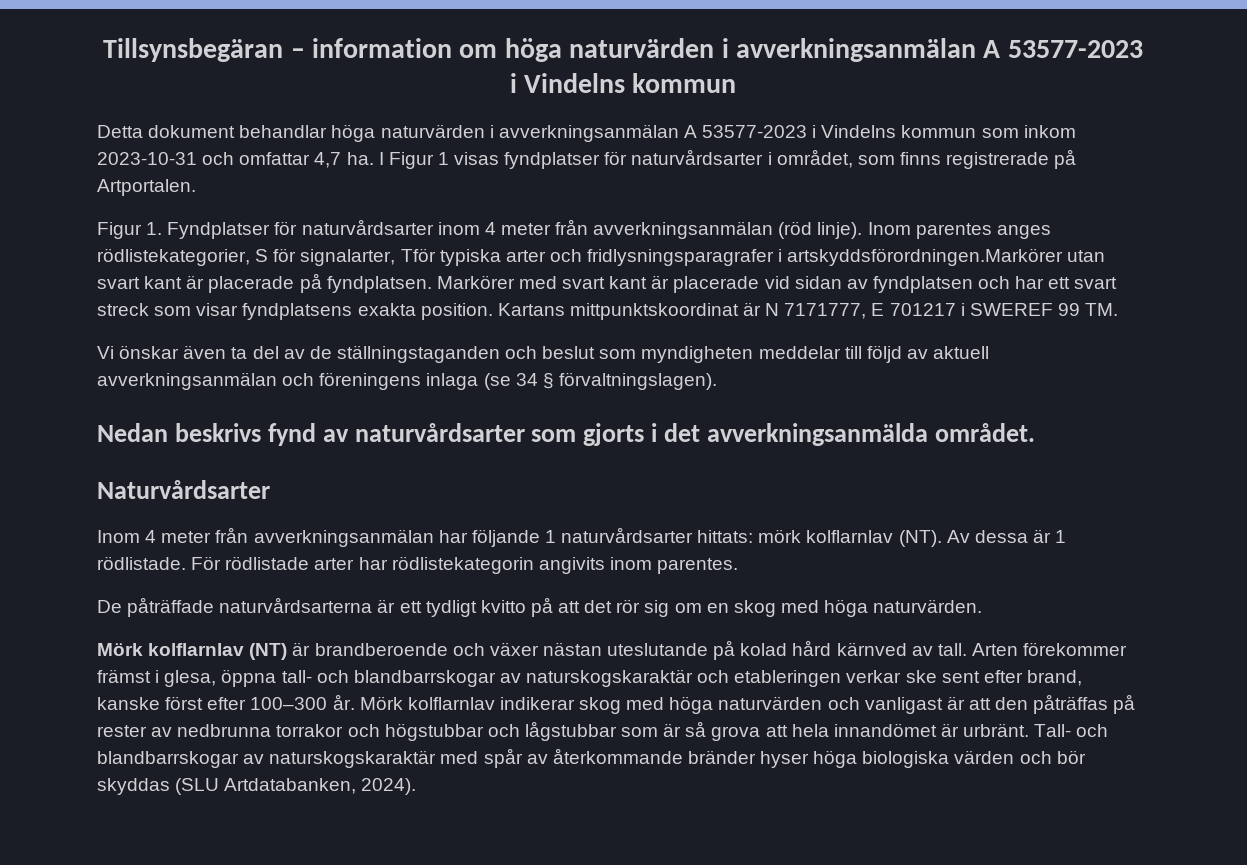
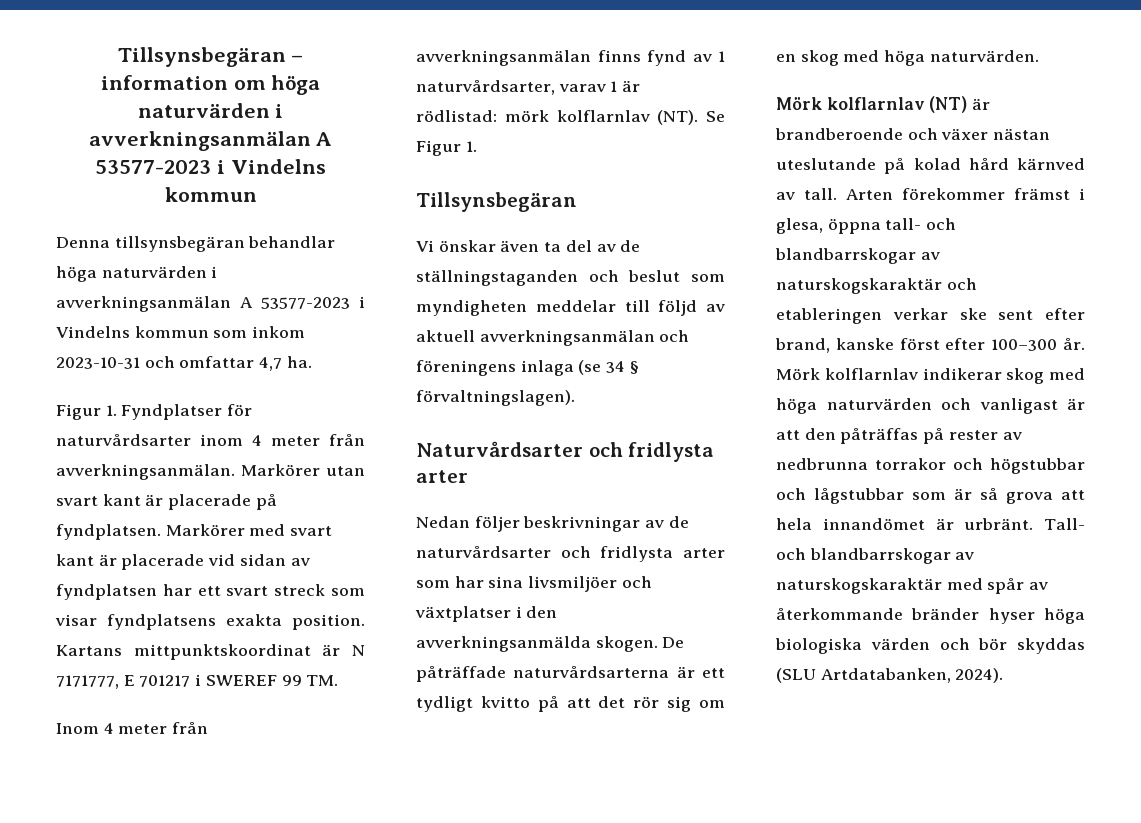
[97,125,236,138] Detta dokument -> [56,236,245,252] Denna tillsynsbegäran
[378,149,1077,169] [97,179,196,196] I Figur 1 visas fyndplatser för naturvårdsarter i området, som finns registrerade på Artportalen. -> (312, 362) none
[593,221,1051,239] [97,248,1064,266] avverkningsanmälan (röd linje). Inom parentes anges rödlistekategorier, S för signalarter, Tför typiska arter och fridlysningsparagrafer i artskyddsförordningen.Markörer -> [56,464,320,480] avverkningsanmälan. Markörer
[978,276,1011,289] och -> (157, 592) none
(1119, 309) none -> [56,722,209,734] [416,50,725,66] [416,80,641,95] [416,110,725,125] [416,140,477,156] [416,192,577,212] // Inom 4 meter från avverkningsanmälan finns fynd av 1 naturvårdsarter, varav 1 är rödlistad: mörk kolflarnlav (NT). Se Figur 1. // Tillsynsbegäran
[97,423,1035,446] [97,480,270,499] [97,527,1067,547] [97,556,739,574] Nedan beskrivs fynd av naturvårdsarter som gjorts i det avverkningsanmälda området. // Naturvårdsarter // Inom 4 meter från avverkningsanmälan har följande 1 naturvårdsarter hittats: mörk kolflarnlav (NT). Av dessa är 1 rödlistade. För rödlistade arter har rödlistekategorin angivits inom parentes. // -> [416,441,715,462] [416,470,468,483] [416,516,689,532] [416,546,725,562] [416,576,652,592] [415,606,558,622] [416,636,658,652] Naturvårdsarter och fridlysta arter // Nedan följer beskrivningar av de naturvårdsarter och fridlysta arter som har sina livsmiljöer och växtplatser i den avverkningsanmälda skogen.

